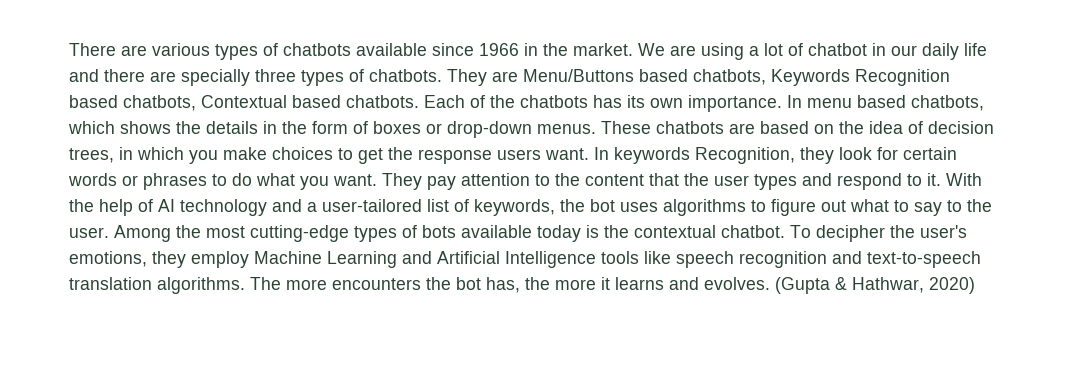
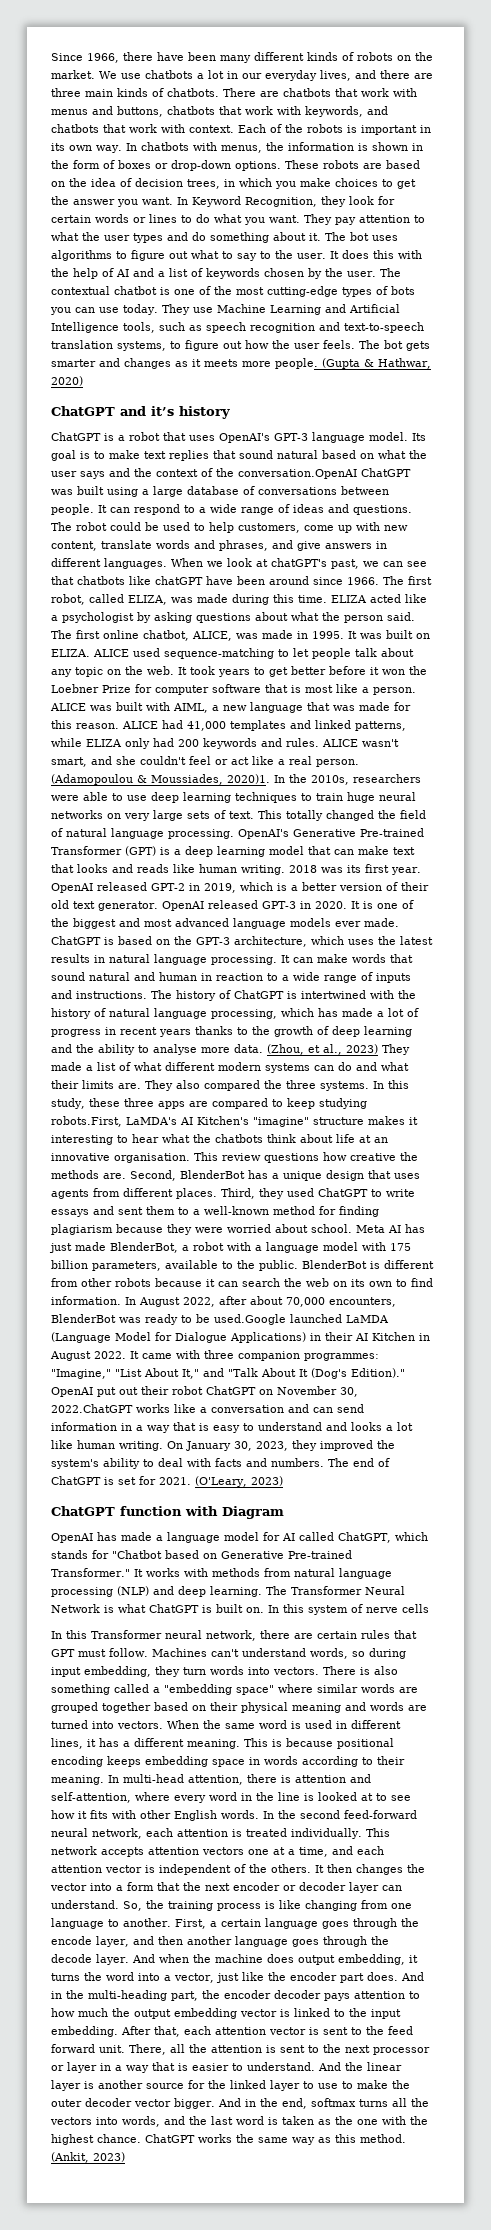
[69,43,987,60] [69,69,950,86] [69,95,984,112] [68,121,258,134] There are various types of chatbots available since 1966 in the market. We are using a lot of chatbot in our daily life and there are specially three types of chatbots. They are Menu/Buttons based chatbots, Keywords Recognition based chatbots, Contextual based chatbots. Each of the chatbots has its own importance. In menu based chatbots, which shows the details -> [51,52,433,63] [51,70,433,81] [51,88,417,97] [51,106,388,117] [51,124,431,135] [51,142,408,153] Since 1966, there have been many different kinds of robots on the market. We use chatbots a lot in our everyday lives, and there are three main kinds of chatbots. There are chatbots that work with menus and buttons, chatbots that work with keywords, and chatbots that work with context. Each of the robots is important in its own way. In chatbots with menus, the information is shown
[537,121,724,134] menus. These chatbots -> [235,160,359,171] options. These robots
[418,149,541,164] response users -> [73,199,138,207] answer you
[614,147,690,164] keywords -> [192,196,241,207] Keyword
[143,173,207,190] phrases -> [149,214,177,223] lines
[555,173,679,186] the content that -> [51,232,79,241] what
[837,173,982,190] [69,199,585,216] respond to it. With the help of AI technology and a user-tailored list of keywords, the -> [192,232,346,243] do something about it. The
[114,225,171,242] Among -> [329,250,422,259] [51,268,401,279] [51,286,211,295] It does this with the help of AI and a list of keywords chosen by the user. The contextual chatbot is one of
[461,225,967,242] [69,251,249,268] available today is the contextual chatbot. To decipher the user's emotions, they employ -> [50,304,213,315] you can use today. They use
[601,251,671,264] tools like -> [123,322,202,333] tools, such as
[157,277,975,294] algorithms. The more encounters the bot has, the more it learns and evolves. (Gupta & Hathwar, 2020) -> [117,340,430,351] [51,358,431,369] [51,376,83,386] [51,406,230,419] [51,432,426,443] [51,450,427,461] [51,468,411,479] [51,486,389,497] [51,504,412,515] [51,522,408,533] [51,540,387,551] [51,558,427,569] [51,576,432,585] [51,594,427,605] [51,612,415,623] [51,630,430,641] [51,648,414,659] [51,666,427,677] [51,684,416,695] [50,702,411,713] [51,720,406,731] [51,738,399,749] [51,756,359,767] [51,774,421,785] [51,792,416,803] [51,810,426,821] [51,828,424,839] [51,846,415,857] [51,864,421,875] [51,882,429,893] [51,900,414,911] [51,918,399,929] [51,936,433,947] [51,954,413,965] [51,972,411,983] [51,990,416,1001] [51,1008,419,1019] [51,1026,412,1037] [51,1044,410,1055] [51,1062,409,1073] [51,1080,409,1091] [51,1098,367,1109] [51,1116,418,1127] [51,1134,388,1145] [51,1152,418,1163] [51,1170,420,1181] [51,1188,415,1199] [51,1206,379,1217] [51,1224,425,1235] [49,1242,411,1253] [51,1260,434,1271] [51,1278,433,1287] [51,1296,396,1307] [51,1314,389,1325] [51,1332,430,1343] [50,1350,379,1361] [51,1368,405,1379] [51,1386,358,1397] [51,1404,364,1413] [51,1422,413,1433] [51,1440,395,1451] [51,1458,390,1469] [51,1476,283,1487] [51,1506,284,1519] [51,1532,428,1543] [51,1550,352,1559] [51,1568,392,1579] [51,1586,405,1597] [51,1604,429,1615] [51,1630,417,1641] [51,1648,406,1659] [51,1666,398,1677] [51,1684,418,1695] [51,1702,427,1713] [51,1720,401,1729] [51,1738,394,1749] [51,1756,405,1767] [51,1774,371,1785] [51,1792,411,1803] [51,1810,417,1821] [51,1828,390,1839] [51,1846,384,1857] [51,1864,425,1875] [50,1882,402,1893] [51,1900,412,1911] [51,1918,419,1929] [51,1936,389,1947] [51,1954,418,1965] [51,1972,424,1983] [51,1990,420,2001] [51,2008,401,2019] [51,2026,413,2037] [51,2044,430,2055] [51,2062,402,2073] [51,2080,410,2091] [51,2098,429,2109] [50,2116,428,2127] [51,2134,406,2145] [51,2152,125,2163] systems, to figure out how the user feels. The bot gets smarter and changes as it meets more people. (Gupta & Hathwar, 2020) // ChatGPT and it’s history // ChatGPT is a robot that uses OpenAI's GPT-3 language model. Its goal is to make text replies that sound natural based on what the user says and the context of the conversation.OpenAI ChatGPT was built using a large database of conversations between people. It can respond to a wide range of ideas and questions. The robot could be used to help customers, come up with new content, translate words and phrases, and give answers in different languages. When we look at chatGPT's past, we can see that chatbots like chatGPT have been around since 1966. The first robot, called ELIZA, was made during this time. ELIZA acted like a psychologist by asking questions about what the person said. The first online chatbot, ALICE, was made in 1995. It was built on ELIZA. ALICE used sequence-matching to let people talk about any topic on the web. It took years to get better before it won the Loebner Prize for computer software that is most like a person. ALICE was built with AIML, a new language that was made for this reason. ALICE had 41,000 templates and linked patterns, while ELIZA only had 200 keywords and rules. ALICE wasn't smart, and she couldn't feel or act like a real person. (Adamopoulou & Moussiades, 2020)1. In the 2010s, researchers were able to use deep learning techniques to train huge neural networks on very large sets of text. This totally changed the field of natural language processing. OpenAI's Generative Pre-trained Transformer (GPT) is a deep learning model that can make text that looks and reads like human writing. 2018 was its first year. OpenAI released GPT-2 in 2019, which is a better version of their old text generator. OpenAI released GPT-3 in 2020. It is one of the biggest and most advanced language models ever made. ChatGPT is based on the GPT-3 architecture, which uses the latest results in natural language processing. It can make words that sound natural and human in reaction to a wide range of inputs and instructions. The history of ChatGPT is intertwined with the history of natural language processing, which has made a lot of progress in recent years thanks to the growth of deep learning and the ability to analyse more data. (Zhou, et al., 2023) They made a list of what different modern systems can do and what their limits are. They also compared the three systems. In this study, these three apps are compared to keep studying robots.First, LaMDA's AI Kitchen's "imagine" structure makes it interesting to hear what the chatbots think about life at an innovative organisation. This review questions how creative the methods are. Second, BlenderBot has a unique design that uses agents from different places. Third, they used ChatGPT to write essays and sent them to a well-known method for finding plagiarism because they were worried about school. Meta AI has just made BlenderBot, a robot with a language model with 175 billion parameters, available to the public. BlenderBot is different from other robots because it can search the web on its own to find information. In August 2022, after about 70,000 encounters, BlenderBot was ready to be used.Google launched LaMDA (Language Model for Dialogue Applications) in their AI Kitchen in August 2022. It came with three companion programmes: "Imagine," "List About It," and "Talk About It (Dog's Edition)." OpenAI put out their robot ChatGPT on November 30, 2022.ChatGPT works like a conversation and can send information in a way that is easy to understand and looks a lot like human writing. On January 30, 2023, they improved the system's ability to deal with facts and numbers. The end of ChatGPT is set for 2021. (O'Leary, 2023) // ChatGPT function with Diagram // OpenAI has made a language model for AI called ChatGPT, which stands for "Chatbot based on Generative Pre-trained Transformer." It works with methods from natural language processing (NLP) and deep learning. The Transformer Neural Network is what ChatGPT is built on. In this system of nerve cells // In this Transformer neural network, there are certain rules that GPT must follow. Machines can't understand words, so during input embedding, they turn words into vectors. There is also something called a "embedding space" where similar words are grouped together based on their physical meaning and words are turned into vectors. When the same word is used in different lines, it has a different meaning. This is because positional encoding keeps embedding space in words according to their meaning. In multi-head attention, there is attention and self-attention, where every word in the line is looked at to see how it fits with other English words. In the second feed-forward neural network, each attention is treated individually. This network accepts attention vectors one at a time, and each attention vector is independent of the others. It then changes the vector into a form that the next encoder or decoder layer can understand. So, the training process is like changing from one language to another. First, a certain language goes through the encode layer, and then another language goes through the decode layer. And when the machine does output embedding, it turns the word into a vector, just like the encoder part does. And in the multi-heading part, the encoder decoder pays attention to how much the output embedding vector is linked to the input embedding. After that, each attention vector is sent to the feed forward unit. There, all the attention is sent to the next processor or layer in a way that is easier to understand. And the linear layer is another source for the linked layer to use to make the outer decoder vector bigger. And in the end, softmax turns all the vectors into words, and the last word is taken as the one with the highest chance. ChatGPT works the same way as this method. (Ankit, 2023)

